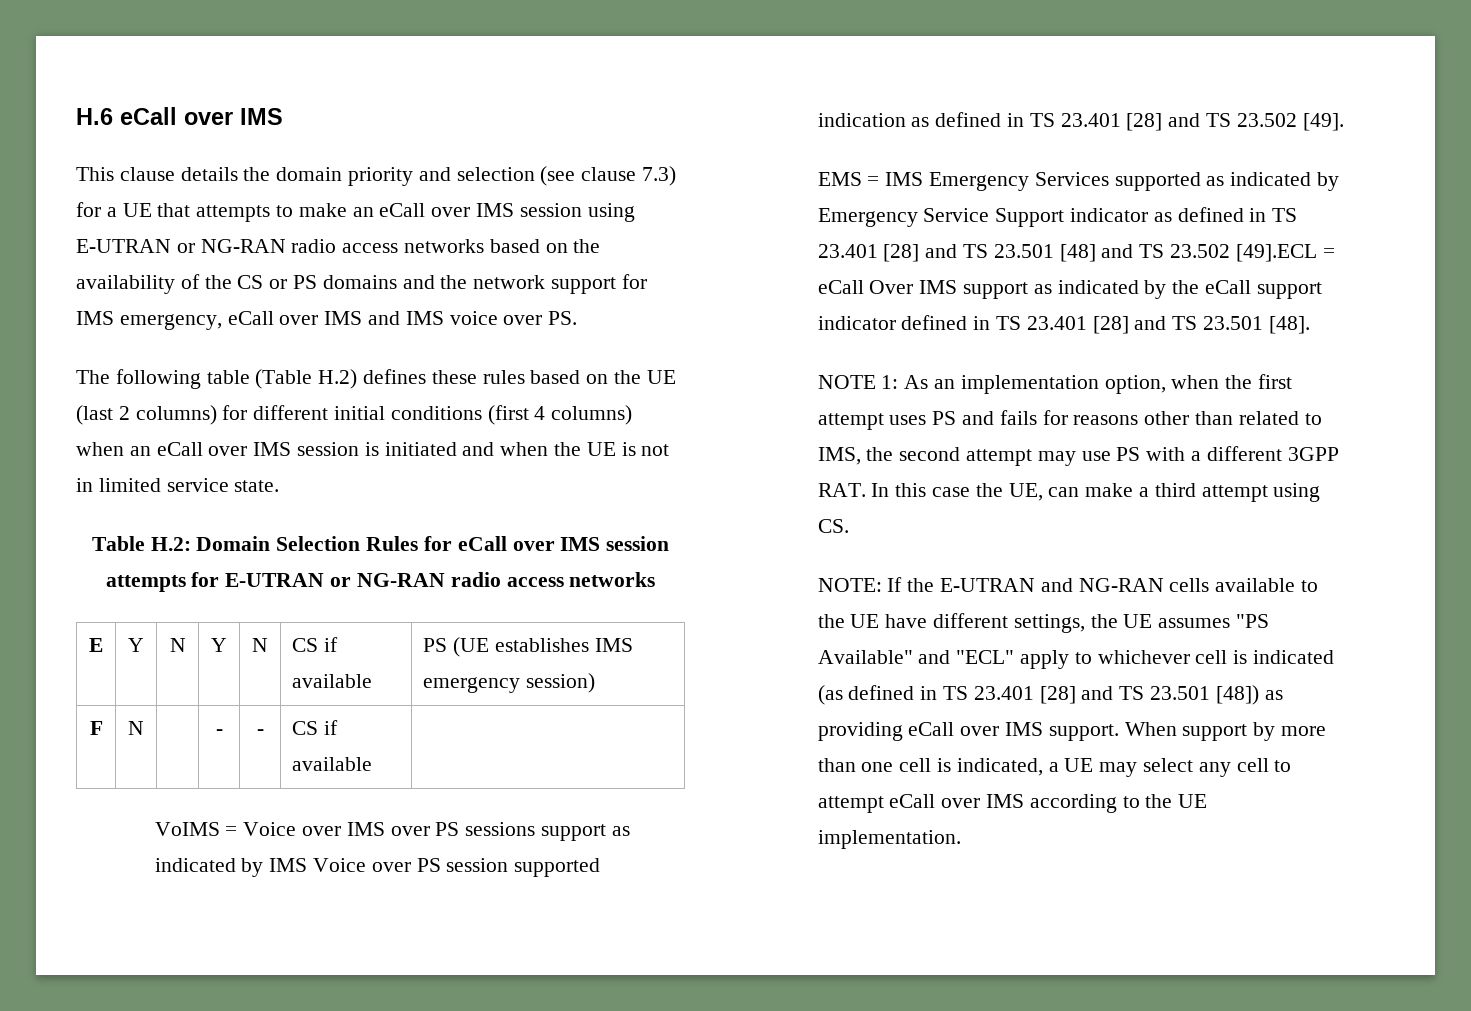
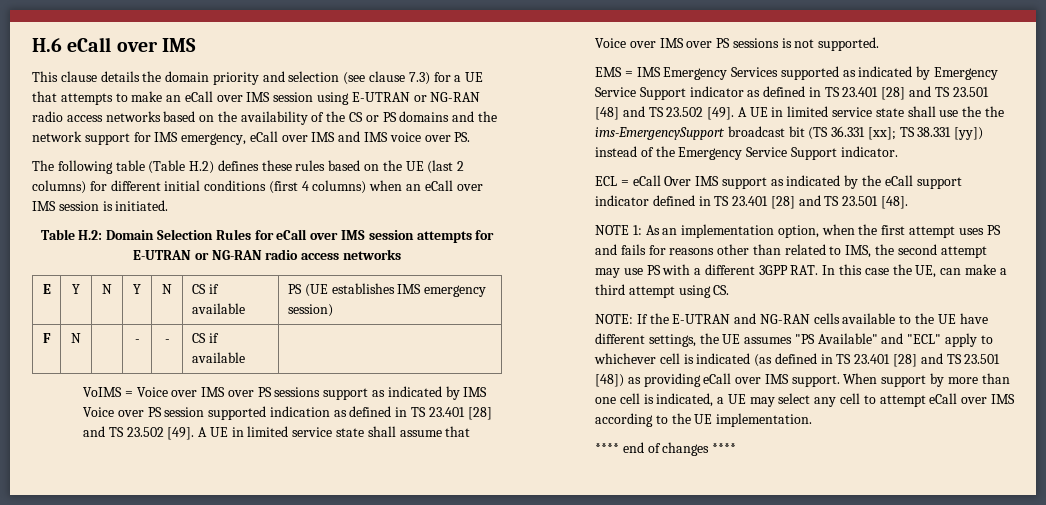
[384,442,670,456] [76,478,280,492] initiated and when the UE is not in limited service state. -> [115,200,169,211] initiated.
(1344, 122) none -> [198,426,471,437] [594,37,880,51] A UE in limited service state shall assume that Voice over IMS over PS sessions is not supported.
[1235,244,1317,262] [49].ECL -> [707,106,1004,120] [594,126,984,140] [594,146,898,160] [594,176,617,186] [49]. A UE in limited service state shall use the the ims-EmergencySupport broadcast bit (TS 36.331 [xx]; TS 38.331 [yy]) instead of the Emergency Service Support indicator. // ECL
(961, 839) none -> [594,442,737,456] // **** end of changes ****

